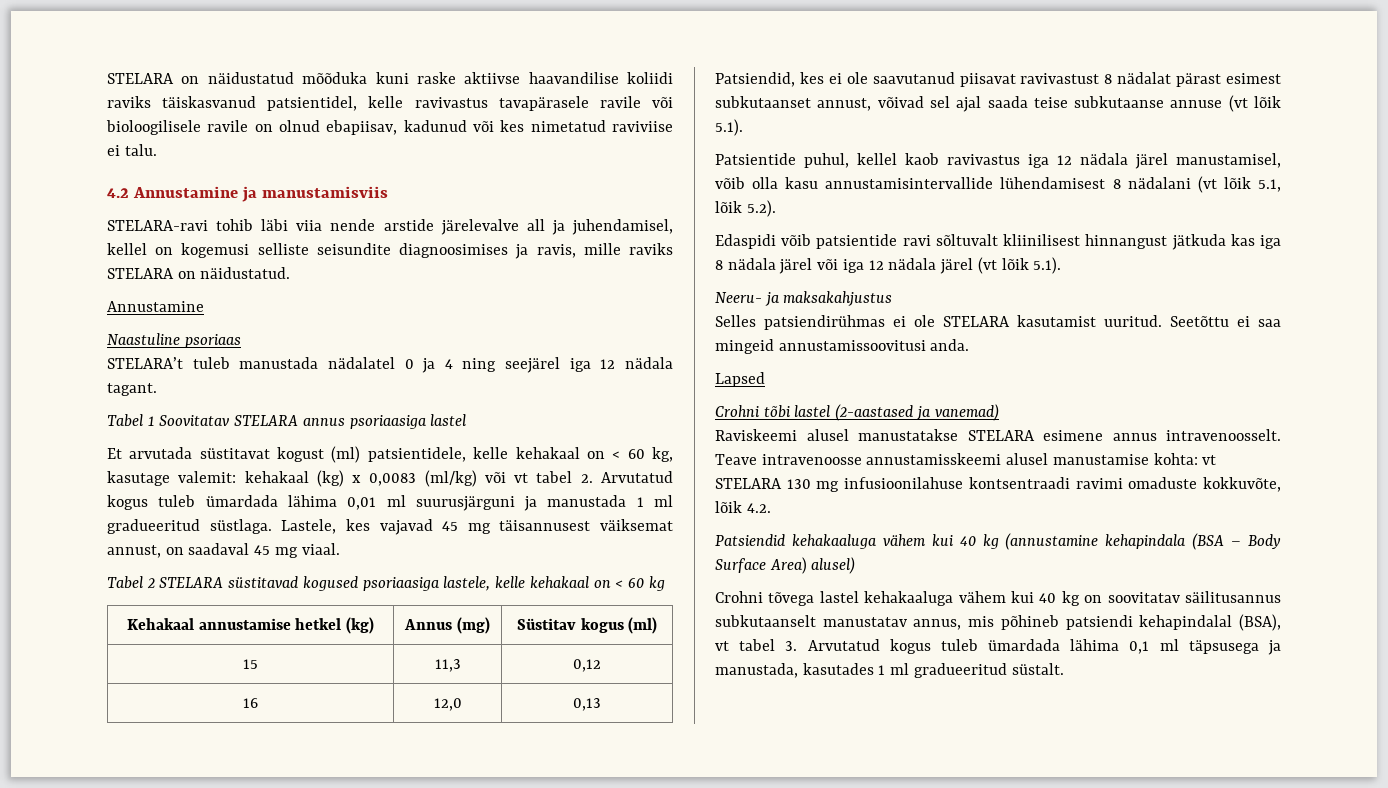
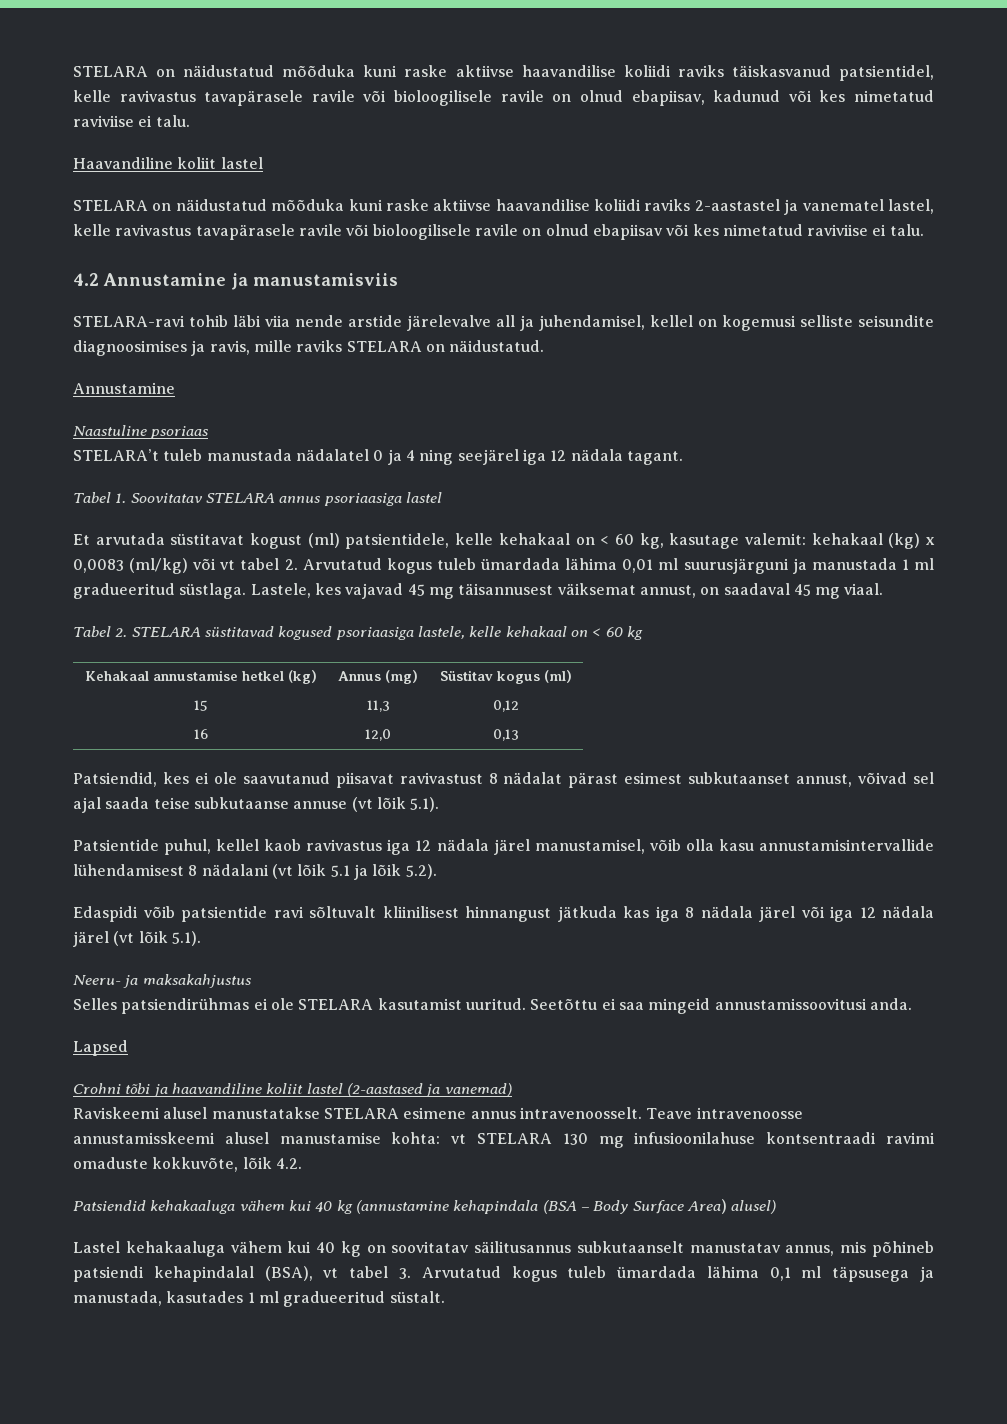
(157, 150) none -> [73,157,263,169] [73,199,934,215] [73,224,924,240] // Haavandiline koliit lastel // STELARA on näidustatud mõõduka kuni raske aktiivse haavandilise koliidi raviks 2-aastastel ja vanematel lastel, kelle ravivastus tavapärasele ravile või bioloogilisele ravile on olnud ebapiisav või kes nimetatud raviviise ei talu.
[147,416,155,426] 1 -> [115,493,127,503] 1.
[146,578,155,589] 2 -> [115,628,128,637] 2.
[1258,179,1281,192] 5.1, -> [330,864,368,880] 5.1 ja
(791, 411) none -> [152,1083,304,1097] ja haavandiline koliit
[715,591,859,606] Crohni tõvega lastel -> [73,1241,120,1253] Lastel

